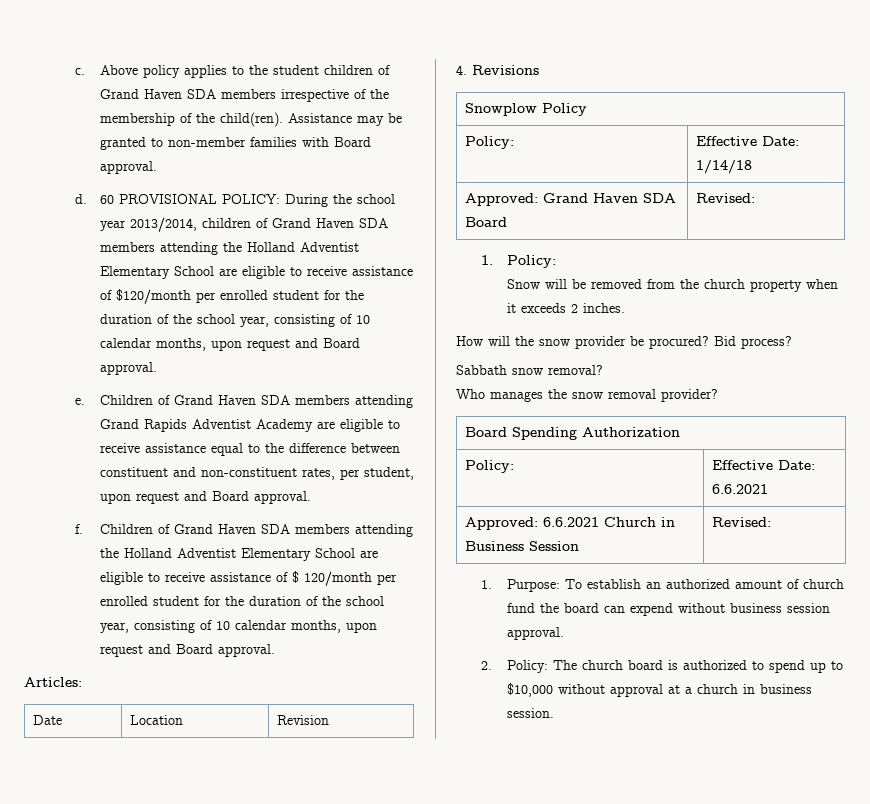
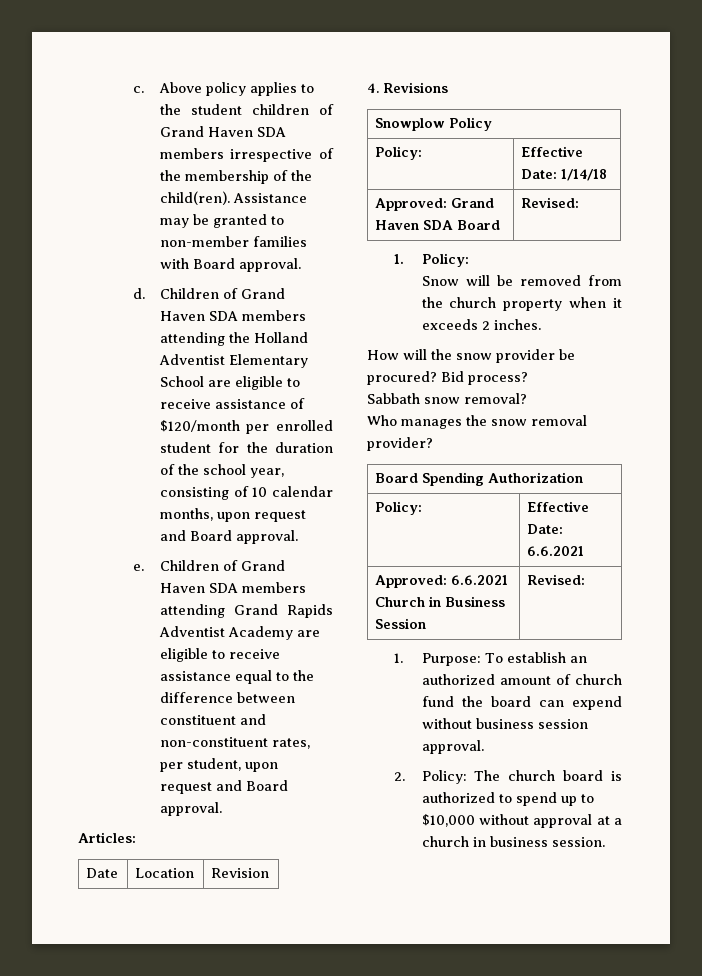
[99,194,395,207] [99,217,251,232] 60 PROVISIONAL POLICY: During the school year 2013/2014, children -> [159,288,219,299] Children
[74,524,413,537] [99,548,378,561] [99,571,397,586] [99,596,384,606] [99,620,377,633] [99,644,275,657] // f. Children of Grand Haven SDA members attending the Holland Adventist Elementary School are eligible to receive assistance of $ 120/month per enrolled student for the duration of the school year, consisting of 10 calendar months, upon request and Board approval. -> (222, 809) none

